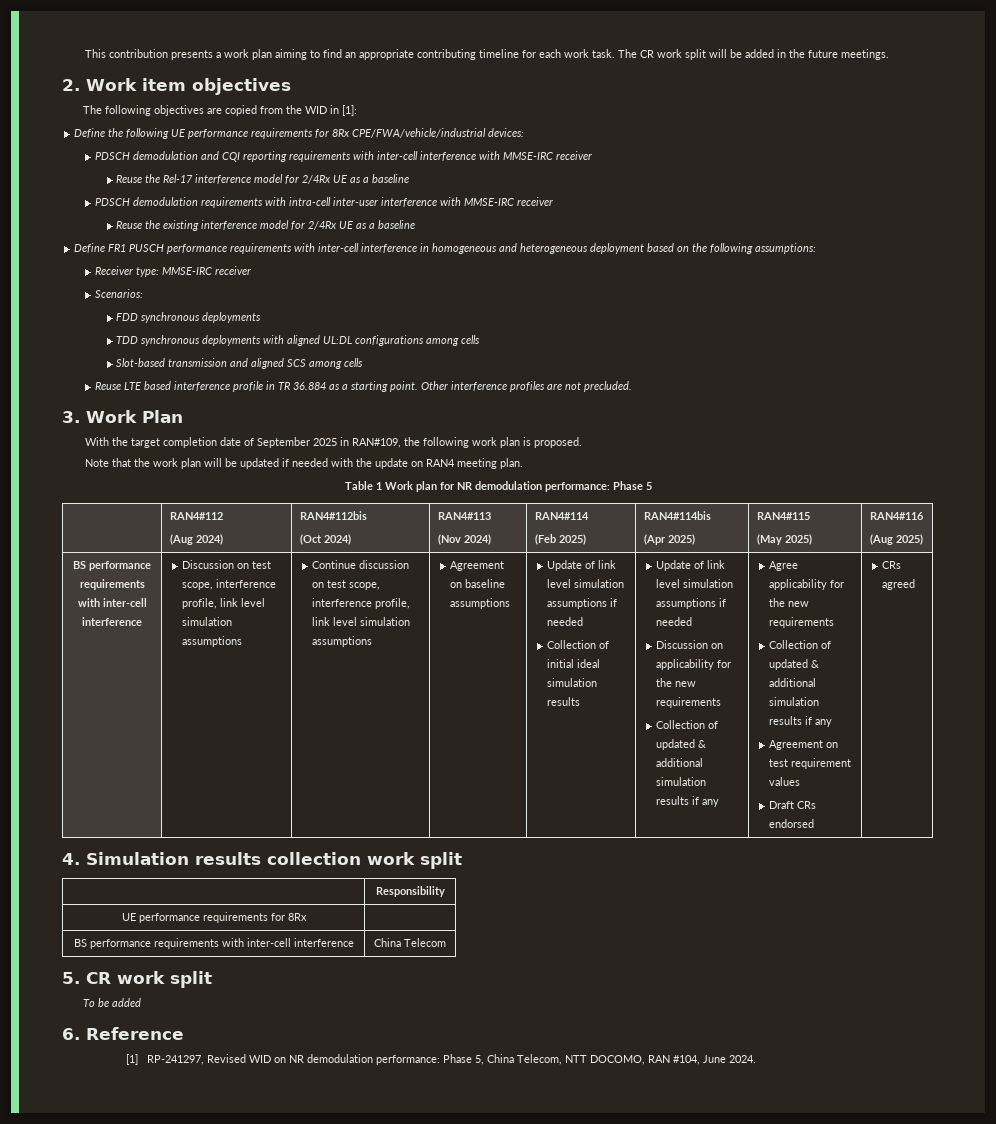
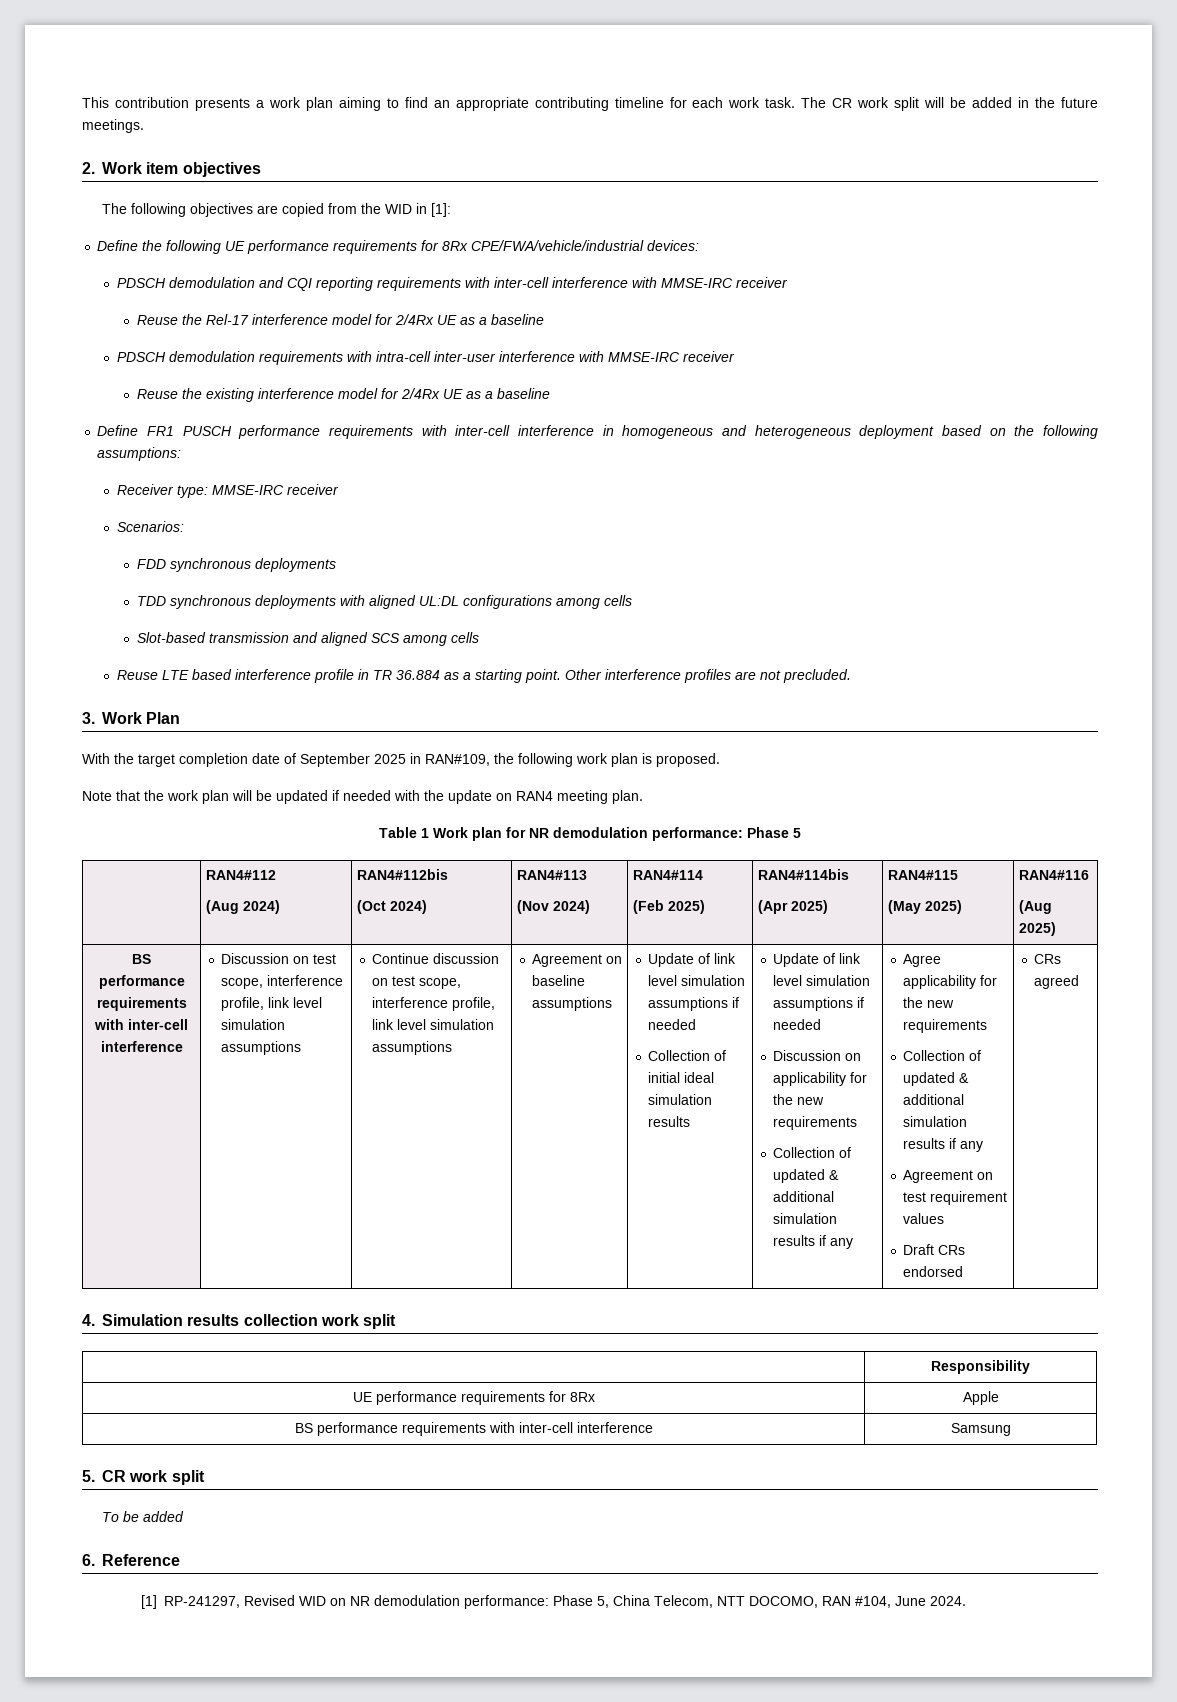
[73,938,354,949] [374,938,446,947] // BS performance requirements with inter-cell interference | China Telecom -> [962,1391,999,1405] [294,1422,653,1436] [950,1423,1011,1436] Apple // BS performance requirements with inter-cell interference | Samsung

